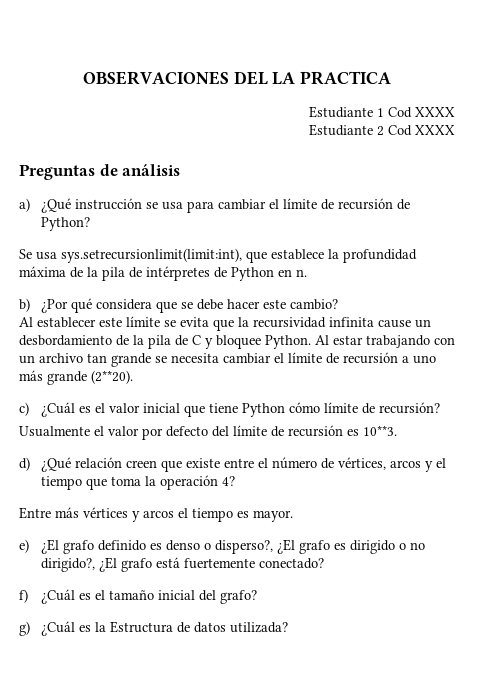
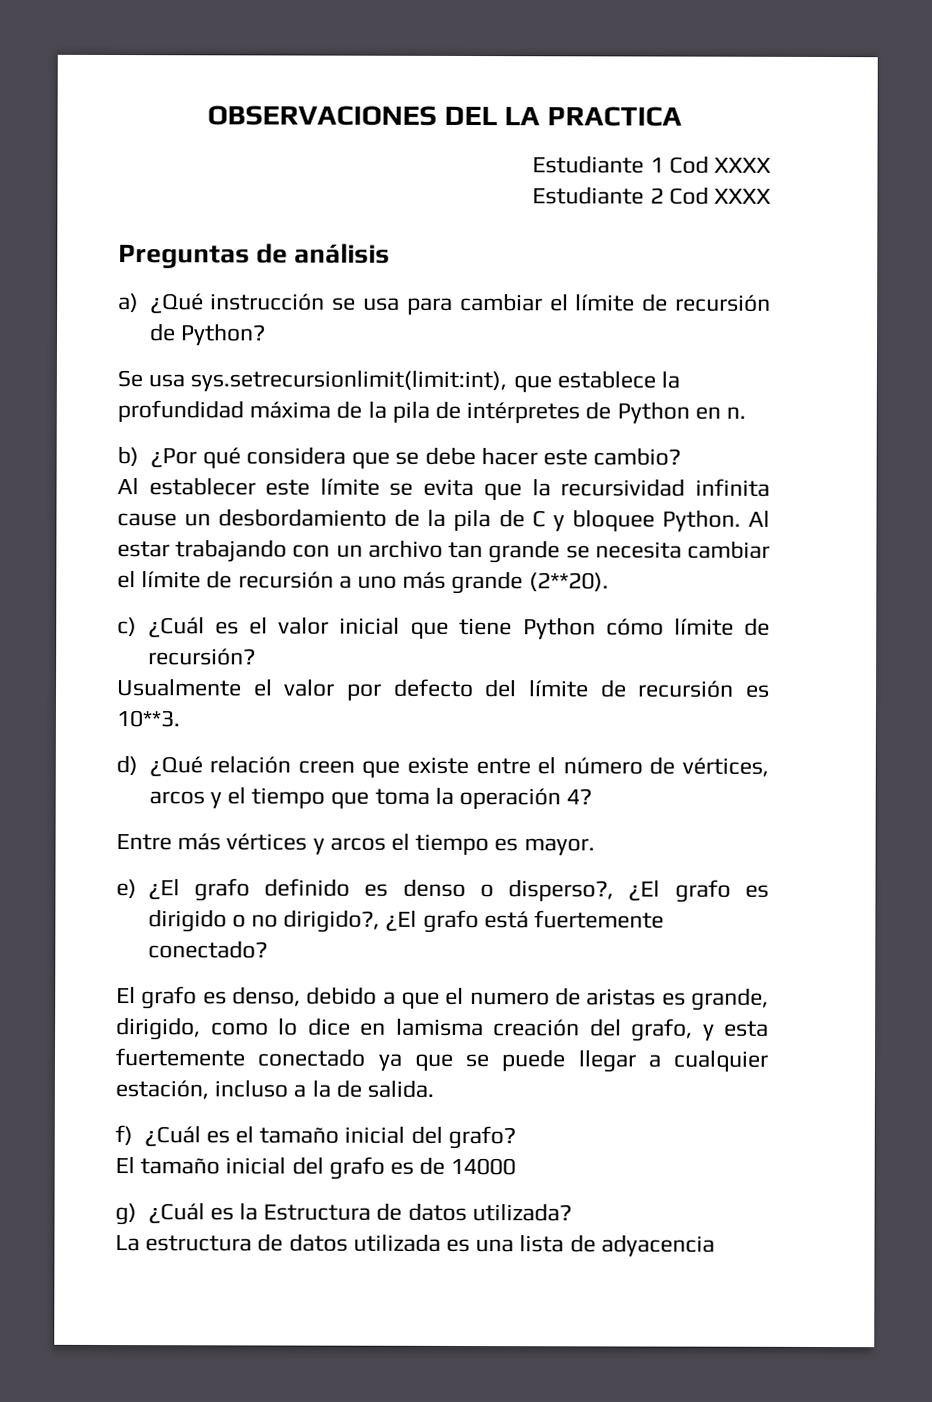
(324, 563) none -> [116,986,769,1011] [116,1017,769,1042] [115,1048,769,1073] [115,1079,435,1100] // El grafo es denso, debido a que el numero de aristas es grande, dirigido, como lo dice en lamisma creación del grafo, y esta fuertemente conectado ya que se puede llegar a cualquier estación, incluso a la de salida.
(257, 597) none -> [115,1156,517,1180] // El tamaño inicial del grafo es de 14000
(288, 627) none -> [115,1233,715,1257] // La estructura de datos utilizada es una lista de adyacencia

